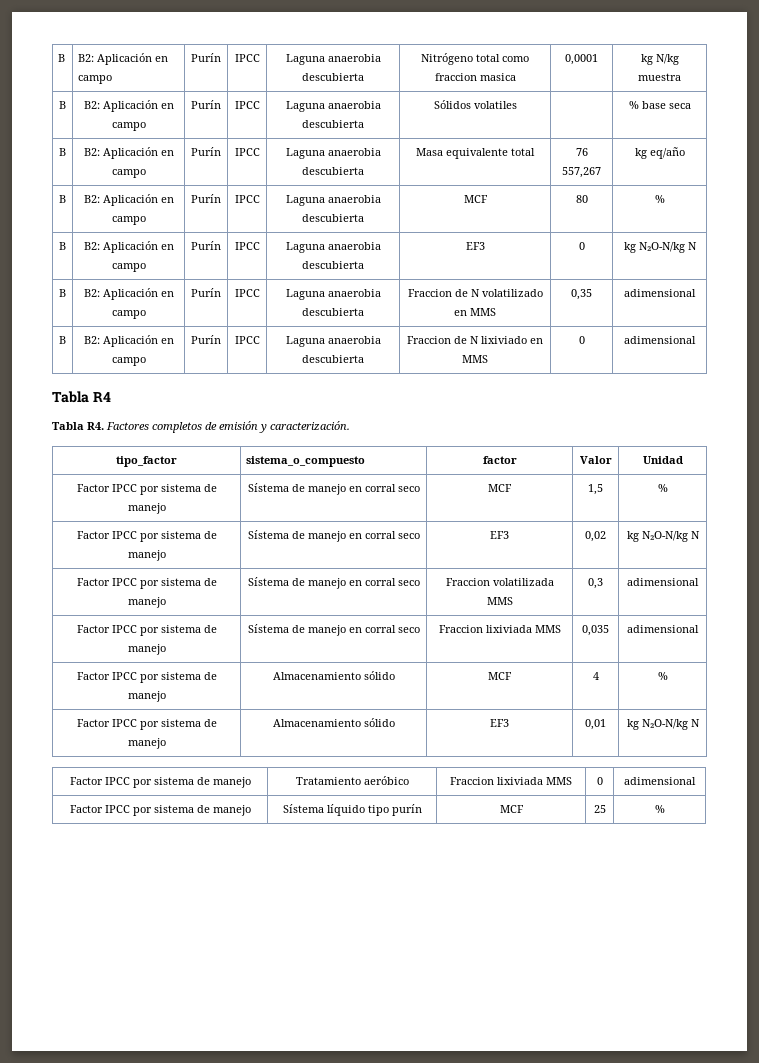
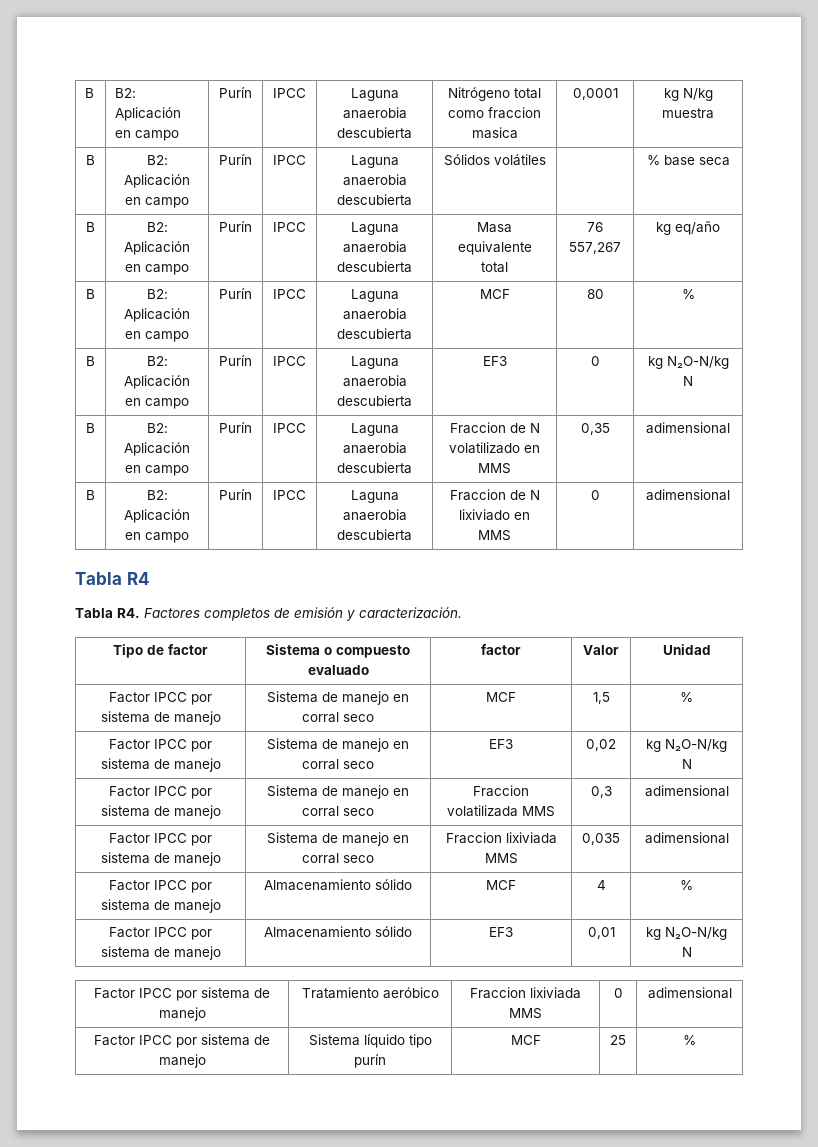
[473,101,517,109] volatiles -> [493,154,546,166] volátiles
[116,456,177,467] [246,456,366,467] tipo_factor | sistema_o_compuesto -> [113,644,208,658] [266,644,410,658] [307,665,369,675] Tipo de factor | Sistema o compuesto evaluado
[247,483,289,492] Sístema -> [267,691,318,703] Sistema
[247,530,289,539] Sístema -> [267,738,318,750] Sistema
[247,577,289,586] Sístema -> [267,785,318,797] Sistema
[247,624,289,633] Sístema -> [267,832,318,844] Sistema
[282,804,324,813] Sístema -> [308,1034,360,1046] Sistema

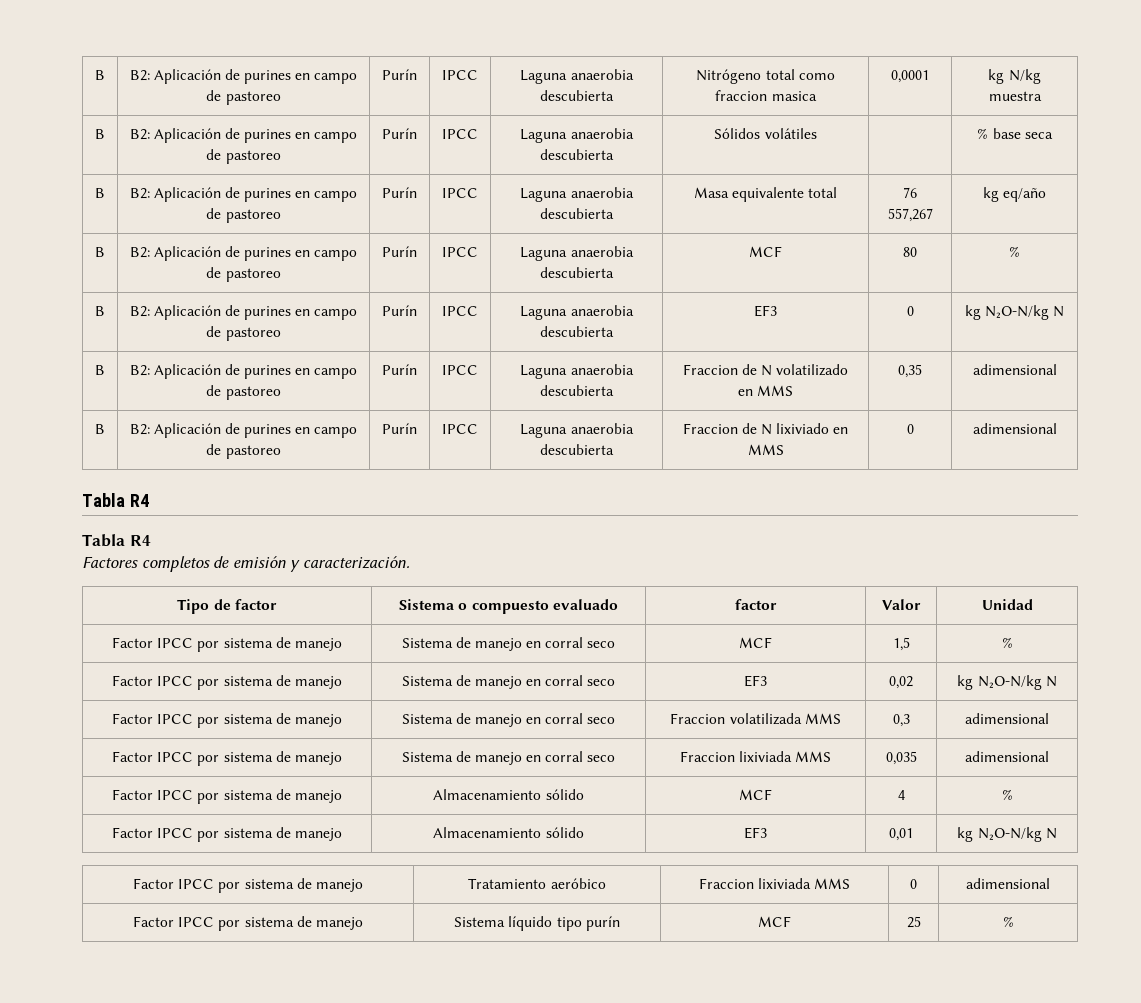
[85,88,95,98] [115,88,137,98] [115,107,182,121] [115,130,180,141] B | B2: Aplicación en campo -> [95,70,105,80] [129,69,358,84] [206,90,281,105] B | B2: Aplicación de purines en campo de pastoreo
[125,197,189,208] en campo -> [224,128,358,143] [206,149,281,164] de purines en campo de pastoreo
[125,264,189,275] en campo -> [224,187,358,202] [206,208,281,223] de purines en campo de pastoreo
[125,331,189,342] en campo -> [224,246,358,261] [206,267,281,282] de purines en campo de pastoreo
[125,398,189,409] en campo -> [224,305,358,320] [206,326,281,341] de purines en campo de pastoreo
[125,465,189,476] en campo -> [224,364,358,379] [206,385,281,400] de purines en campo de pastoreo
[125,532,189,543] en campo -> [224,423,358,438] [206,444,281,459] de purines en campo de pastoreo
[117,608,140,618] R4. -> [129,535,151,546] R4 //

